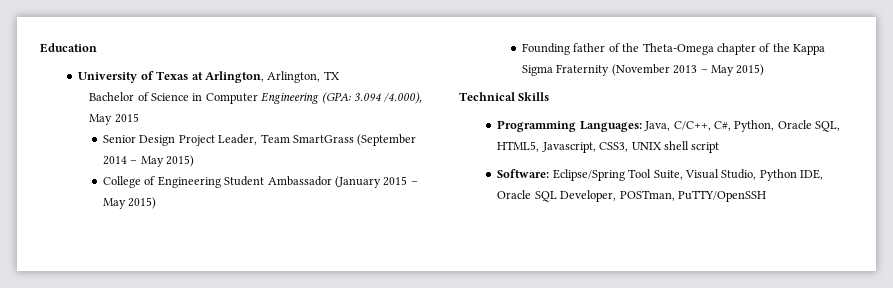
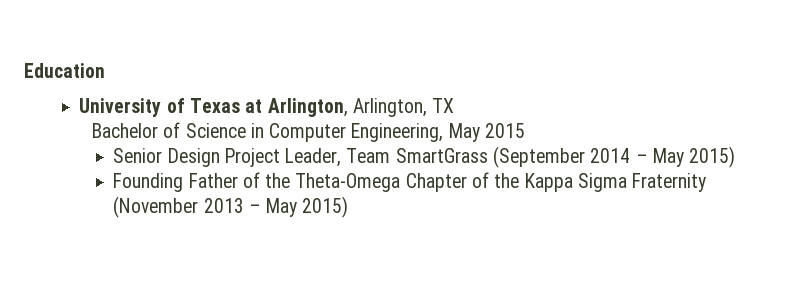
[261,92,423,104] Engineering (GPA: 3.094 /4.000), -> [351,123,444,142] Engineering,
[103,176,418,188] [103,197,157,209] // College of Engineering Student Ambassador (January 2015 – May 2015) -> (736, 157) none
[573,43,606,52] father -> [188,173,238,188] Father
[716,43,756,55] chapter -> [405,173,467,192] Chapter
[459,92,550,101] [497,120,841,132] [497,141,720,153] [497,169,824,181] [497,190,766,202] // Technical Skills // Programming Languages: Java, C/C++, C#, Python, Oracle SQL, HTML5, Javascript, CSS3, UNIX shell script // Software: Eclipse/Spring Tool Suite, Visual Studio, Python IDE, Oracle SQL Developer, POSTman, PuTTY/OpenSSH -> (349, 207) none

